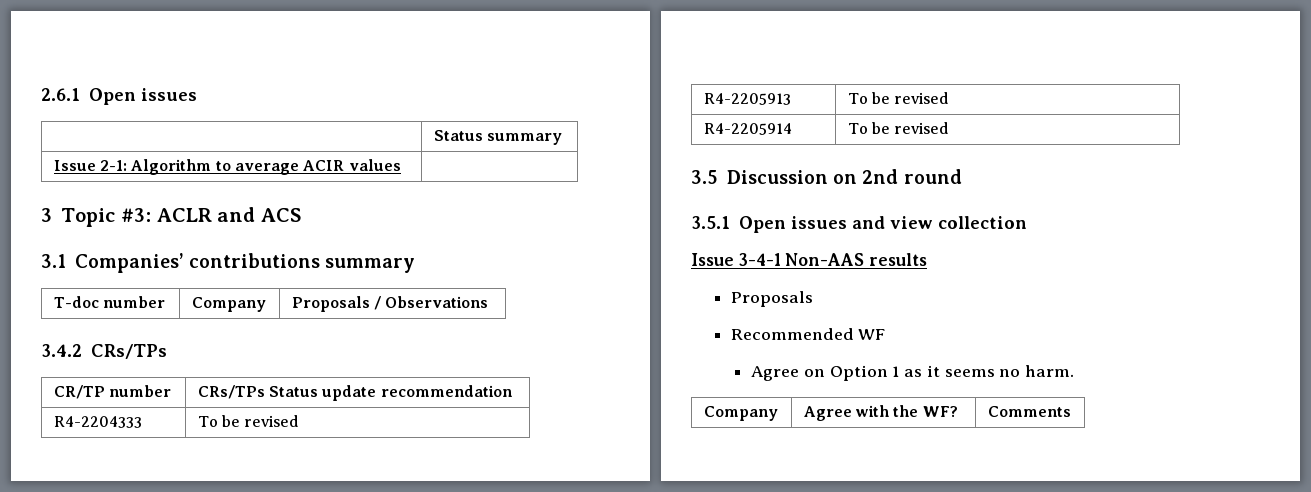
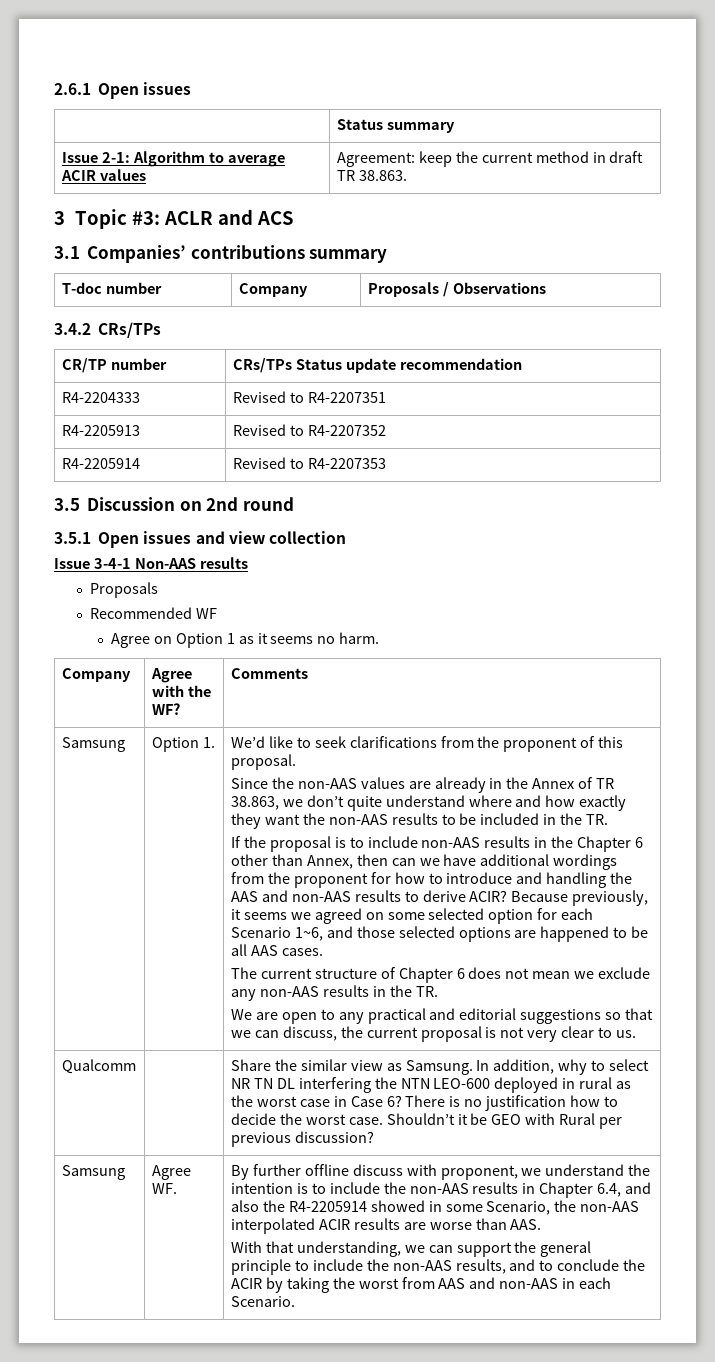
(401, 165) none -> [336,151,644,167] [336,170,407,181] Agreement: keep the current method in draft TR 38.863.
[197,415,300,427] [703,93,791,105] [847,92,950,104] [703,123,792,135] [847,122,950,134] To be revised // R4-2205913 | To be revised // R4-2205914 | To be revised -> [232,391,386,403] [61,425,140,436] [232,424,386,436] [61,458,140,469] [232,457,386,469] Revised to R4-2207351 // R4-2205913 | Revised to R4-2207352 // R4-2205914 | Revised to R4-2207353
(1071, 411) none -> [61,737,125,752] [151,737,215,752] [230,736,624,752] [230,754,296,770] [230,777,615,793] [230,795,627,811] [230,813,609,829] [230,836,644,852] [230,854,618,870] [230,872,633,888] [230,890,649,906] [230,908,594,924] [230,926,649,942] [230,944,323,956] [230,967,651,983] [230,985,438,1001] [230,1008,654,1024] [230,1026,637,1042] [61,1059,136,1074] [230,1059,650,1075] [230,1077,632,1093] [230,1095,619,1111] [230,1113,623,1129] [230,1131,374,1147] [61,1165,125,1180] [151,1165,191,1180] [151,1183,177,1194] [230,1164,651,1180] [230,1182,652,1198] [230,1200,640,1215] [230,1218,542,1234] [230,1241,592,1257] [230,1259,646,1275] [230,1277,612,1293] [230,1296,295,1307] // Samsung | Option 1. | We’d like to seek clarifications from the proponent of this proposal. // Since the non-AAS values are already in the Annex of TR 38.863, we don’t quite understand where and how exactly they want the non-AAS results to be included in the TR. // If the proposal is to include non-AAS results in the Chapter 6 other than Annex, then can we have additional wordings from the proponent for how to introduce and handling the AAS and non-AAS results to derive ACIR? Because previously, it seems we agreed on some selected option for each Scenario 1~6, and those selected options are happened to be all AAS cases. // The current structure of Chapter 6 does not mean we exclude any non-AAS results in the TR. // We are open to any practical and editorial suggestions so that we can discuss, the current proposal is not very clear to us. // Qualcomm | | Share the similar view as Samsung. In addition, why to select NR TN DL interfering the NTN LEO-600 deployed in rural as the worst case in Case 6? There is no justification how to decide the worst case. Shouldn’t it be GEO with Rural per previous discussion? // Samsung | Agree WF. | By further offline discuss with proponent, we understand the intention is to include the non-AAS results in Chapter 6.4, and also the R4-2205914 showed in some Scenario, the non-AAS interpolated ACIR results are worse than AAS. // With that understanding, we can support the general principle to include the non-AAS results, and to conclude the ACIR by taking the worst from AAS and non-AAS in each Scenario.

